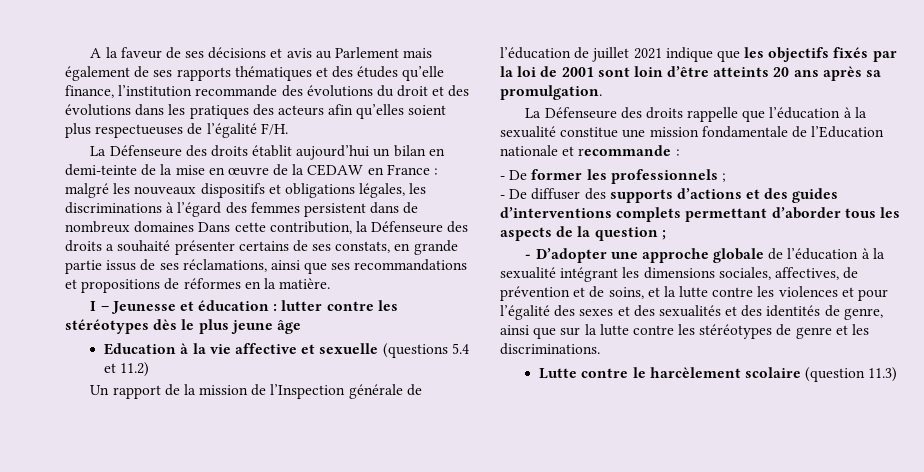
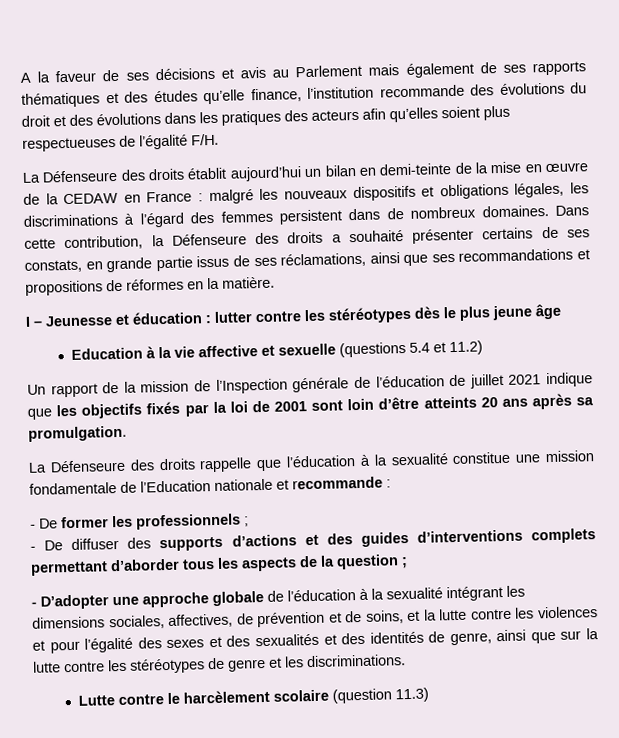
[134,221,195,233] domaines -> [481,204,549,218] domaines.

